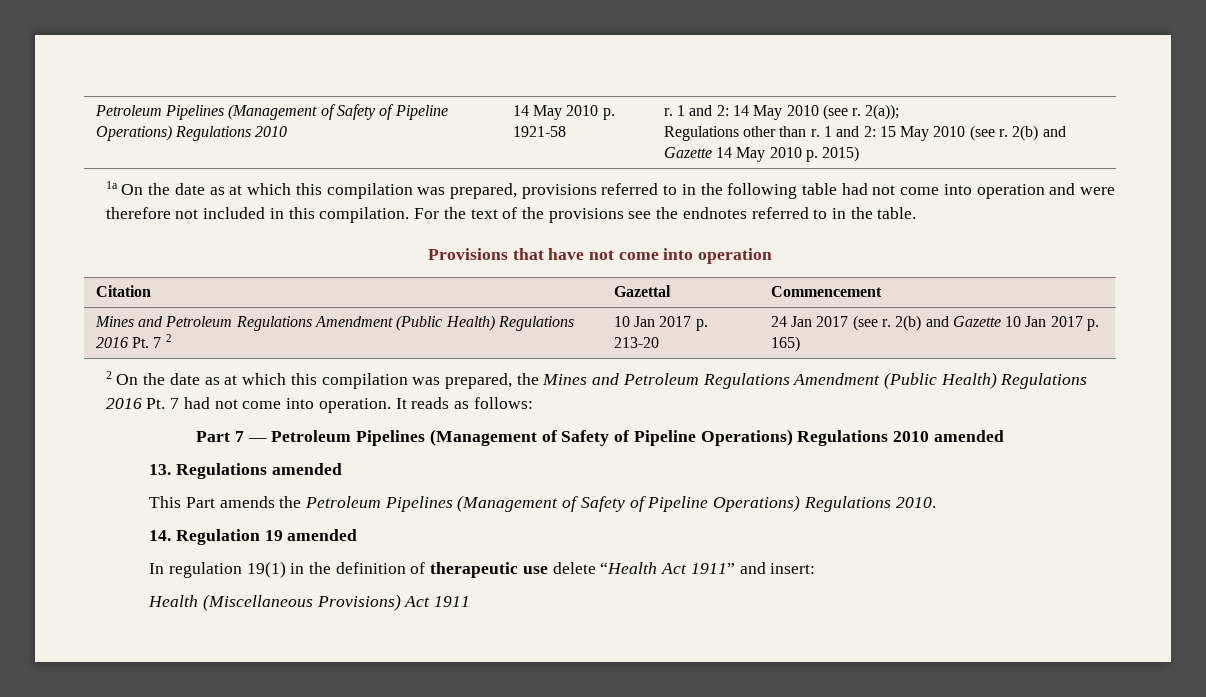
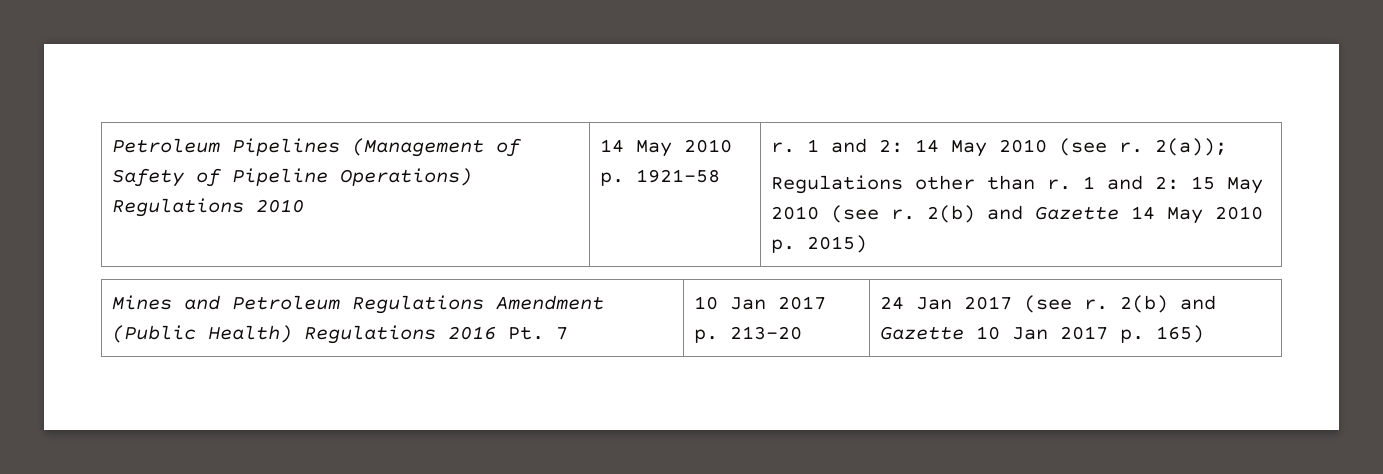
[105,181,1116,199] [105,207,917,223] [427,248,773,264] [95,285,151,297] [613,285,671,297] [770,286,882,297] // 1a On the date as at which this compilation was prepared, provisions referred to in the following table had not come into operation and were therefore not included in this compilation. For the text of the provisions see the endnotes referred to in the table. // Provisions that have not come into operation // Citation | Gazettal | Commencement -> (868, 244) none
[165,334,172,342] 2 -> (569, 333) none
[105,371,1088,389] [105,397,533,413] [196,429,1004,446] [149,463,342,479] [149,495,936,512] [149,529,358,545] [149,561,816,578] [148,594,471,611] // 2 On the date as at which this compilation was prepared, the Mines and Petroleum Regulations Amendment (Public Health) Regulations 2016 Pt. 7 had not come into operation. It reads as follows: // Part 7 — Petroleum Pipelines (Management of Safety of Pipeline Operations) Regulations 2010 amended // 13. Regulations amended // This Part amends the Petroleum Pipelines (Management of Safety of Pipeline Operations) Regulations 2010. // 14. Regulation 19 amended // In regulation 19(1) in the definition of therapeutic use delete “Health Act 1911” and insert: // Health (Miscellaneous Provisions) Act 1911 -> (1205, 334) none

